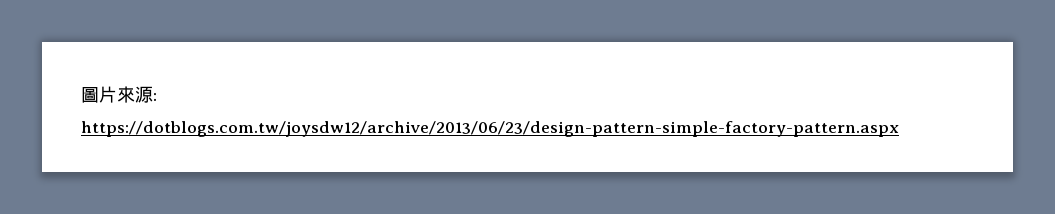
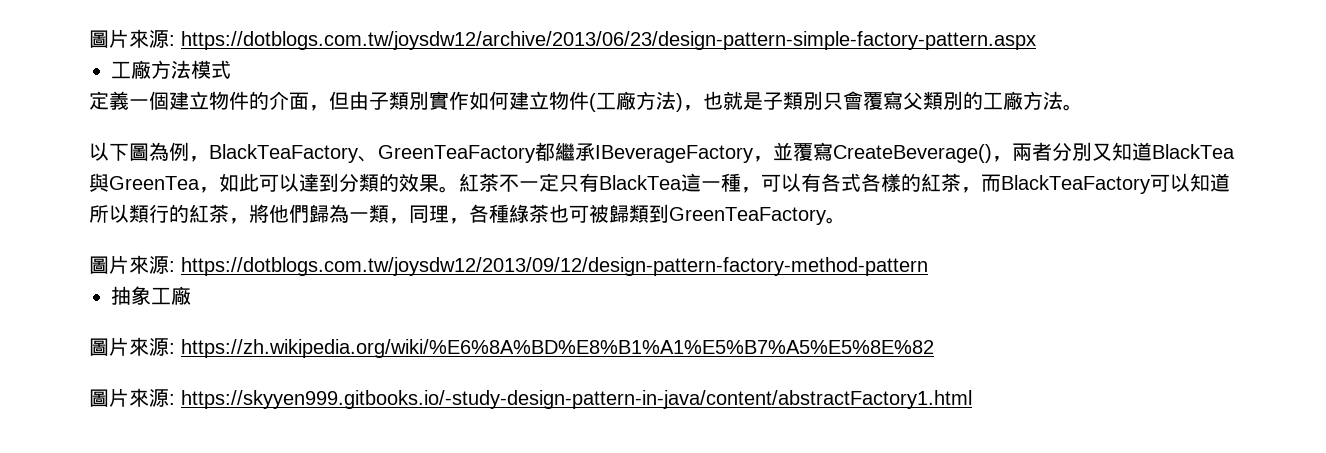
(899, 129) none -> [111,60,231,79] [89,91,1083,112] [89,142,1235,163] [89,173,1230,194] [89,204,846,225] [89,255,928,276] [111,286,191,305] [89,337,934,358] [89,388,972,409] // 工廠方法模式 // 定義一個建立物件的介面，但由子類別實作如何建立物件(工廠方法)，也就是子類別只會覆寫父類別的工廠方法。 // 以下圖為例，BlackTeaFactory、GreenTeaFactory都繼承IBeverageFactory，並覆寫CreateBeverage()，兩者分別又知道BlackTea與GreenTea，如此可以達到分類的效果。紅茶不一定只有BlackTea這一種，可以有各式各樣的紅茶，而BlackTeaFactory可以知道所以類行的紅茶，將他們歸為一類，同理，各種綠茶也可被歸類到GreenTeaFactory。 // 圖片來源: https://dotblogs.com.tw/joysdw12/2013/09/12/design-pattern-factory-method-pattern // 抽象工廠 // 圖片來源: https://zh.wikipedia.org/wiki/%E6%8A%BD%E8%B1%A1%E5%B7%A5%E5%8E%82 // 圖片來源: https://skyyen999.gitbooks.io/-study-design-pattern-in-java/content/abstractFactory1.html

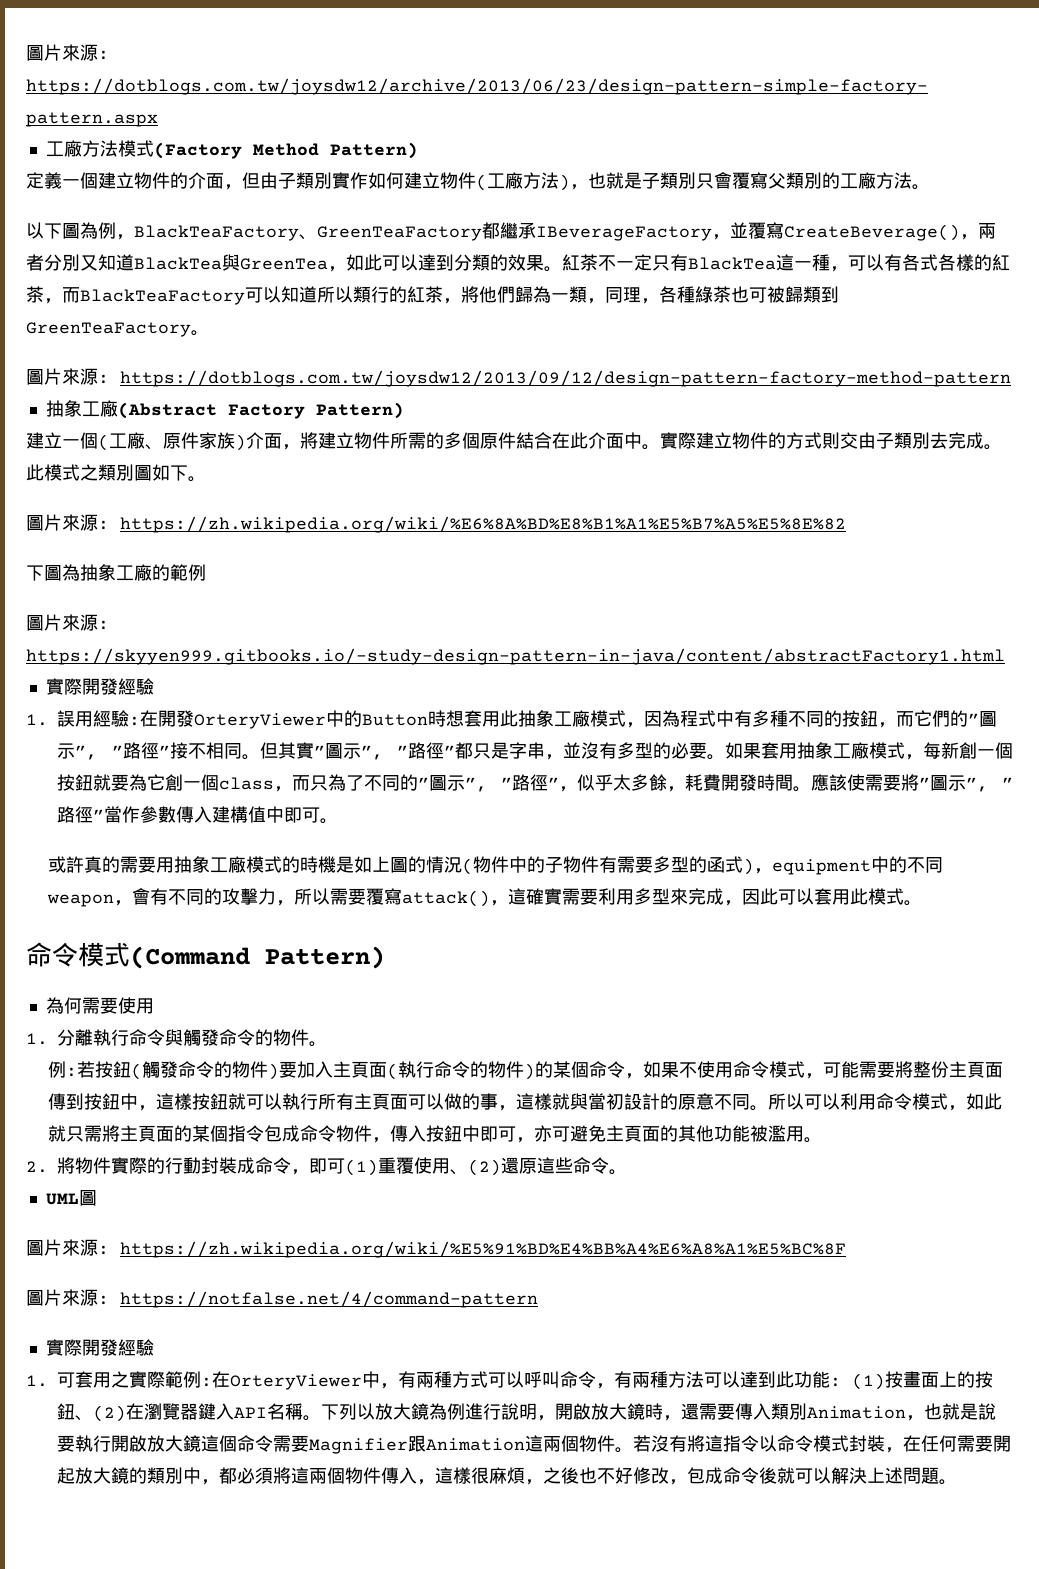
(231, 69) none -> [153,142,418,159] (Factory Method Pattern)
(191, 295) none -> [117,402,404,419] [26,432,1002,451] [26,464,206,482] (Abstract Factory Pattern) // 建立一個(工廠、原件家族)介面，將建立物件所需的多個原件結合在此介面中。實際建立物件的方式則交由子類別去完成。此模式之類別圖如下。
(934, 348) none -> [26,564,206,581] // 下圖為抽象工廠的範例
(972, 399) none -> [45,678,154,695] [26,710,997,729] [57,742,1013,760] [57,774,1013,792] [57,806,338,824] [48,856,944,875] [47,888,923,907] [26,942,385,969] [45,997,154,1014] [26,1029,327,1047] [48,1061,1004,1080] [48,1093,1003,1111] [48,1125,823,1143] [26,1157,627,1176] [45,1190,97,1206] [26,1239,846,1258] [26,1289,538,1308] [45,1339,154,1356] [26,1371,993,1390] [57,1403,996,1422] [57,1435,1011,1454] [57,1467,957,1485] // 實際開發經驗 // 1.誤用經驗:在開發OrteryViewer中的Button時想套用此抽象工廠模式，因為程式中有多種不同的按鈕，而它們的”圖示”, ”路徑”接不相同。但其實”圖示”, ”路徑”都只是字串，並沒有多型的必要。如果套用抽象工廠模式，每新創一個按鈕就要為它創一個class，而只為了不同的”圖示”, ”路徑”，似乎太多餘，耗費開發時間。應該使需要將”圖示”, ”路徑”當作參數傳入建構值中即可。 // 或許真的需要用抽象工廠模式的時機是如上圖的情況(物件中的子物件有需要多型的函式)，equipment中的不同weapon，會有不同的攻擊力，所以需要覆寫attack()，這確實需要利用多型來完成，因此可以套用此模式。 // 命令模式(Command Pattern) // 為何需要使用 // 1.分離執行命令與觸發命令的物件。 // 例:若按鈕(觸發命令的物件)要加入主頁面(執行命令的物件)的某個命令，如果不使用命令模式，可能需要將整份主頁面傳到按鈕中，這樣按鈕就可以執行所有主頁面可以做的事，這樣就與當初設計的原意不同。所以可以利用命令模式，如此就只需將主頁面的某個指令包成命令物件，傳入按鈕中即可，亦可避免主頁面的其他功能被濫用。 // 2.將物件實際的行動封裝成命令，即可(1)重覆使用、(2)還原這些命令。 // UML圖 // 圖片來源: https://zh.wikipedia.org/wiki/%E5%91%BD%E4%BB%A4%E6%A8%A1%E5%BC%8F // 圖片來源: https://notfalse.net/4/command-pattern // 實際開發經驗 // 1.可套用之實際範例:在OrteryViewer中，有兩種方式可以呼叫命令，有兩種方法可以達到此功能: (1)按畫面上的按鈕、(2)在瀏覽器鍵入API名稱。下列以放大鏡為例進行說明，開啟放大鏡時，還需要傳入類別Animation，也就是說要執行開啟放大鏡這個命令需要Magnifier跟Animation這兩個物件。若沒有將這指令以命令模式封裝，在任何需要開起放大鏡的類別中，都必須將這兩個物件傳入，這樣很麻煩，之後也不好修改，包成命令後就可以解決上述問題。

